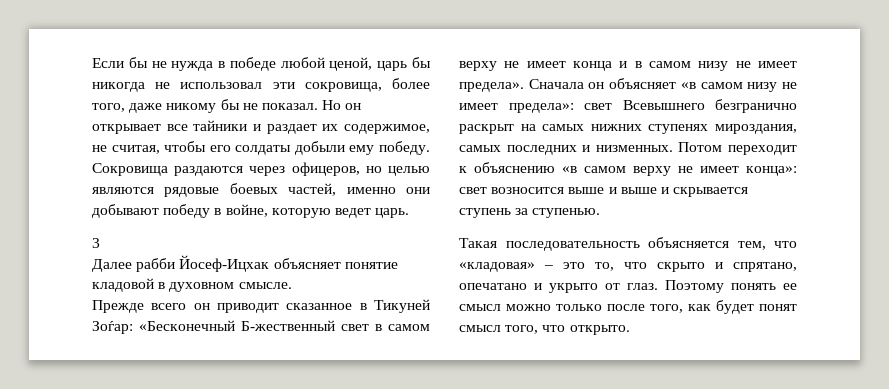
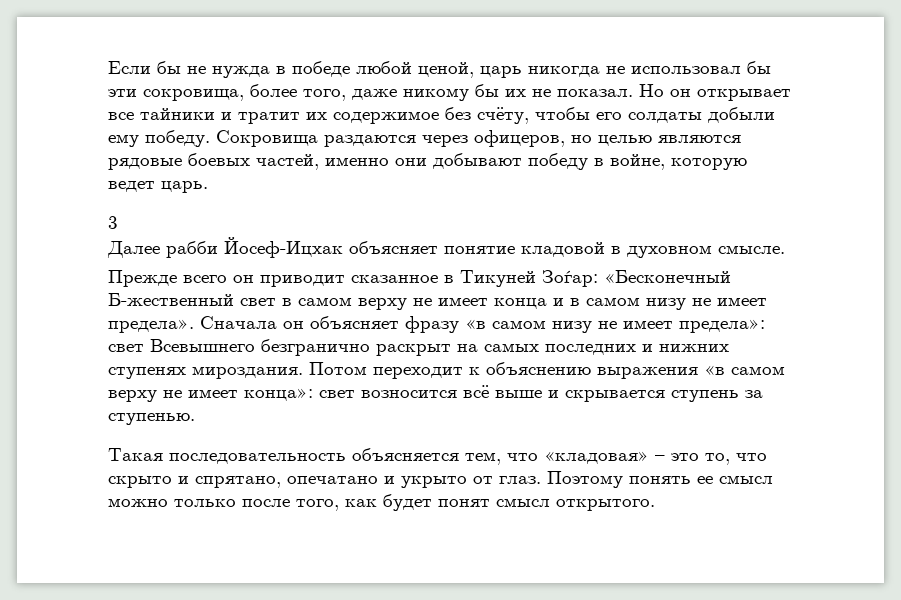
[411,57,431,68] бы -> (522, 72) none
(263, 85) none -> [747,61,771,74] бы
(240, 104) none -> [505,89,526,97] их
[266,124,430,134] [92,145,160,154] раздает их содержимое, не считая, -> [238,107,529,124] тратит их содержимое без счёту,
(677, 83) none -> [405,316,459,333] фразу
[590,124,797,134] [459,145,673,155] нижних ступенях мироздания, самых последних и низменных. -> [545,344,729,355] [108,366,303,379] последних и нижних ступенях мироздания.
(555, 167) none -> [597,367,698,379] выражения
[568,187,617,194] выше и -> [463,385,489,398] всё
[505,325,630,335] того, что открыто. -> [556,499,655,511] открытого.

